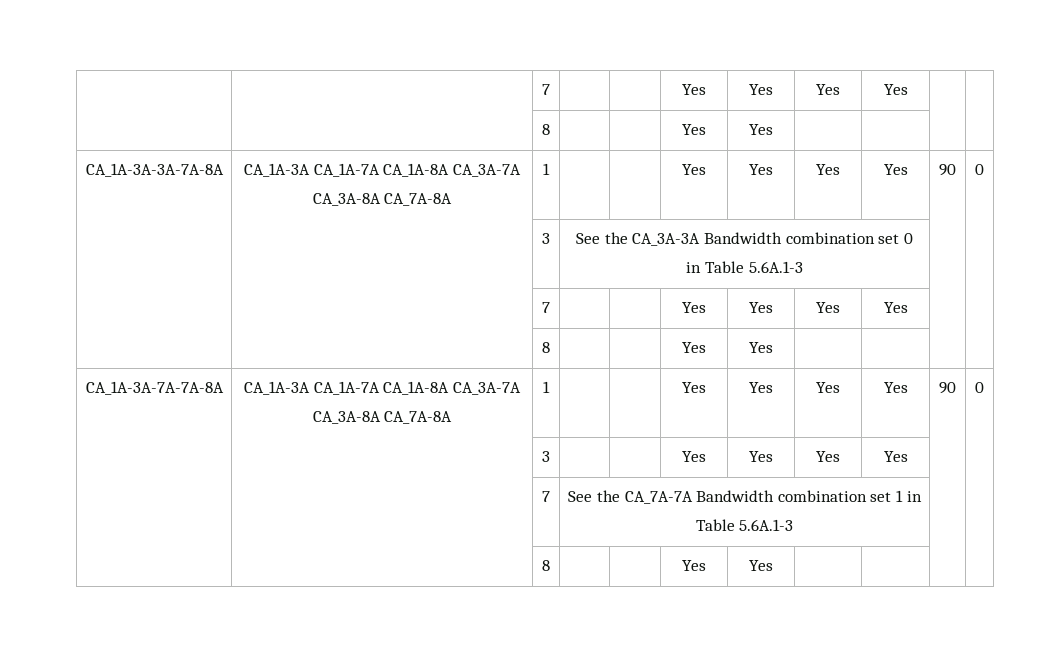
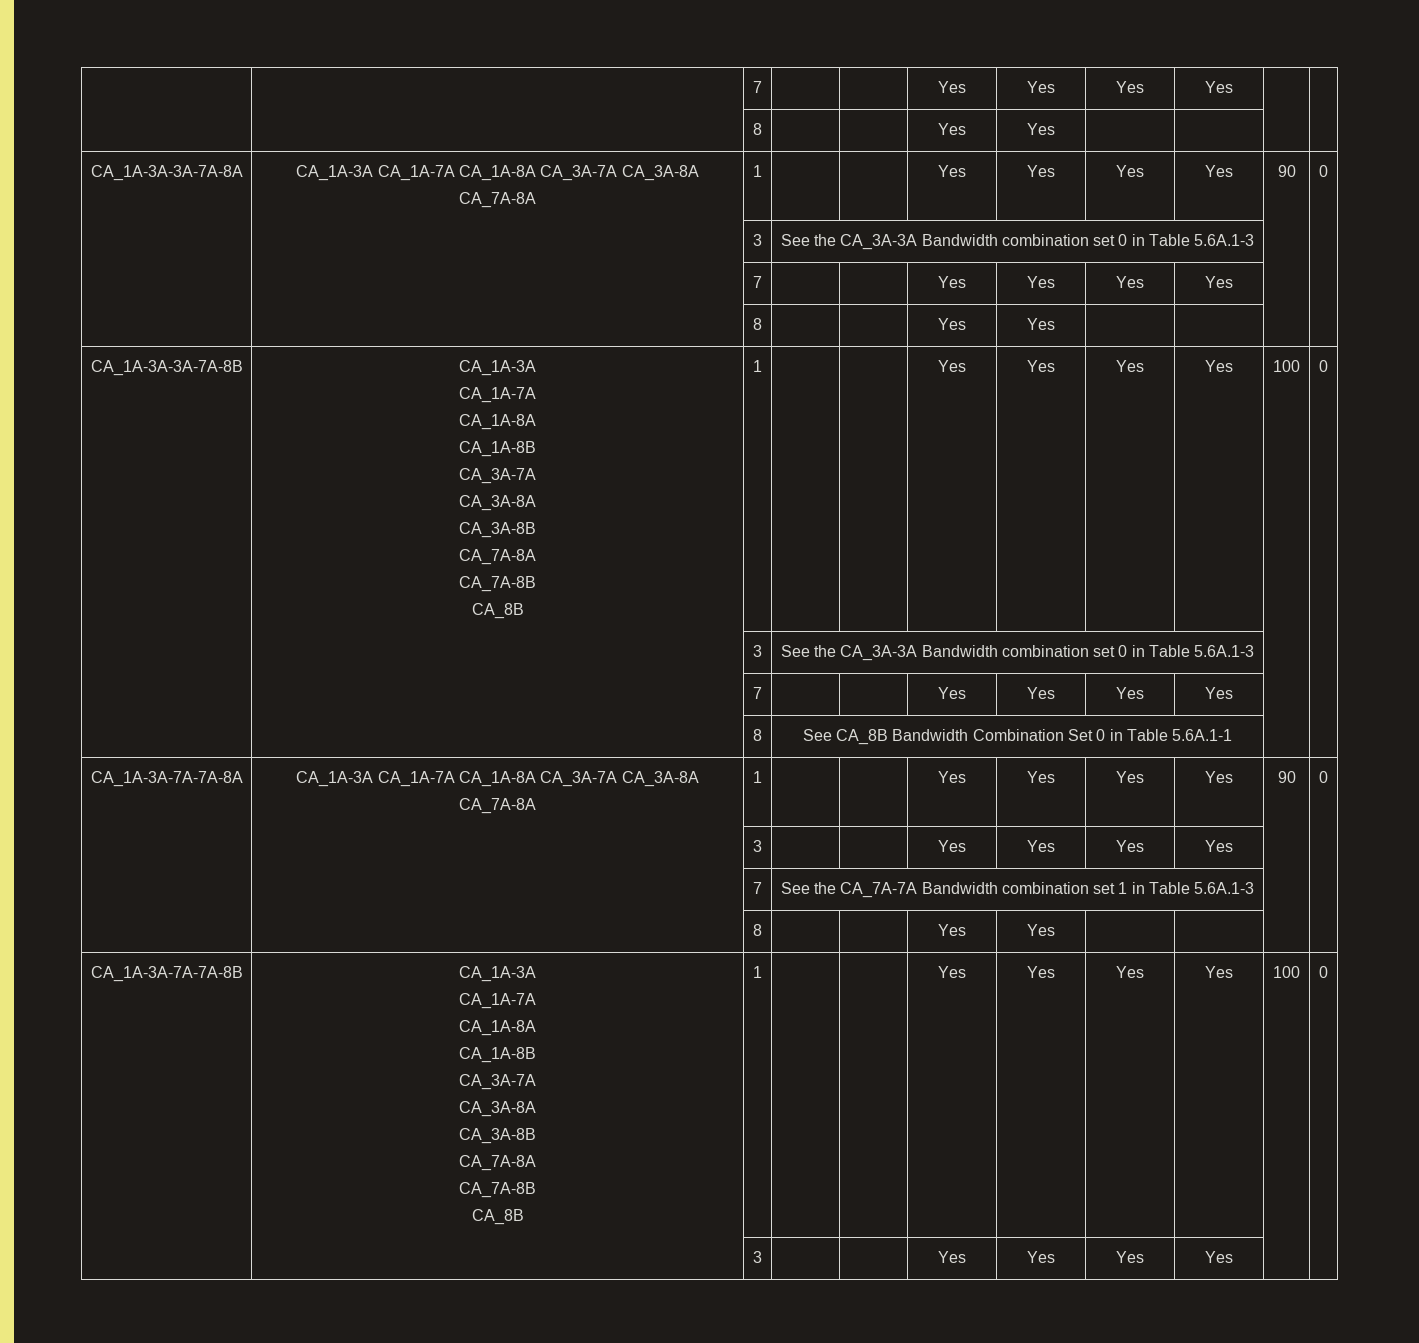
(773, 347) none -> [90,360,243,376] [458,360,536,376] [458,387,536,403] [458,414,536,430] [458,441,536,457] [458,468,536,484] [458,495,536,511] [458,522,536,538] [458,549,536,565] [458,576,536,592] [471,603,524,619] [753,360,762,372] [938,360,966,372] [1027,360,1055,372] [1116,360,1144,372] [1205,360,1233,372] [1273,360,1300,372] [1319,360,1328,372] [753,645,762,657] [780,645,1255,661] [753,687,762,699] [938,687,966,699] [1027,687,1055,699] [1116,687,1144,699] [1205,687,1233,699] [753,729,762,741] [802,729,1233,745] // CA_1A-3A-3A-7A-8B | CA_1A-3A // CA_1A-7A // CA_1A-8A // CA_1A-8B // CA_3A-7A // CA_3A-8A // CA_3A-8B // CA_7A-8A // CA_7A-8B // CA_8B | 1 | | | Yes | Yes | Yes | Yes | 100 | 0 // | | 3 | See the CA_3A-3A Bandwidth combination set 0 in Table 5.6A.1-3 | | // | | 7 | | | Yes | Yes | Yes | Yes | | // | | 8 | See CA_8B Bandwidth Combination Set 0 in Table 5.6A.1-1 | |
(773, 565) none -> [90,966,243,982] [458,966,536,982] [458,993,536,1009] [458,1020,536,1036] [458,1047,536,1063] [458,1074,536,1090] [458,1101,536,1117] [458,1128,536,1144] [458,1155,536,1171] [458,1182,536,1198] [471,1209,524,1225] [753,966,762,978] [938,966,966,978] [1027,966,1055,978] [1116,966,1144,978] [1205,966,1233,978] [1273,966,1300,978] [1319,966,1328,978] [753,1251,762,1263] [938,1251,966,1263] [1027,1251,1055,1263] [1116,1251,1144,1263] [1205,1251,1233,1263] // CA_1A-3A-7A-7A-8B | CA_1A-3A // CA_1A-7A // CA_1A-8A // CA_1A-8B // CA_3A-7A // CA_3A-8A // CA_3A-8B // CA_7A-8A // CA_7A-8B // CA_8B | 1 | | | Yes | Yes | Yes | Yes | 100 | 0 // | | 3 | | | Yes | Yes | Yes | Yes | |

